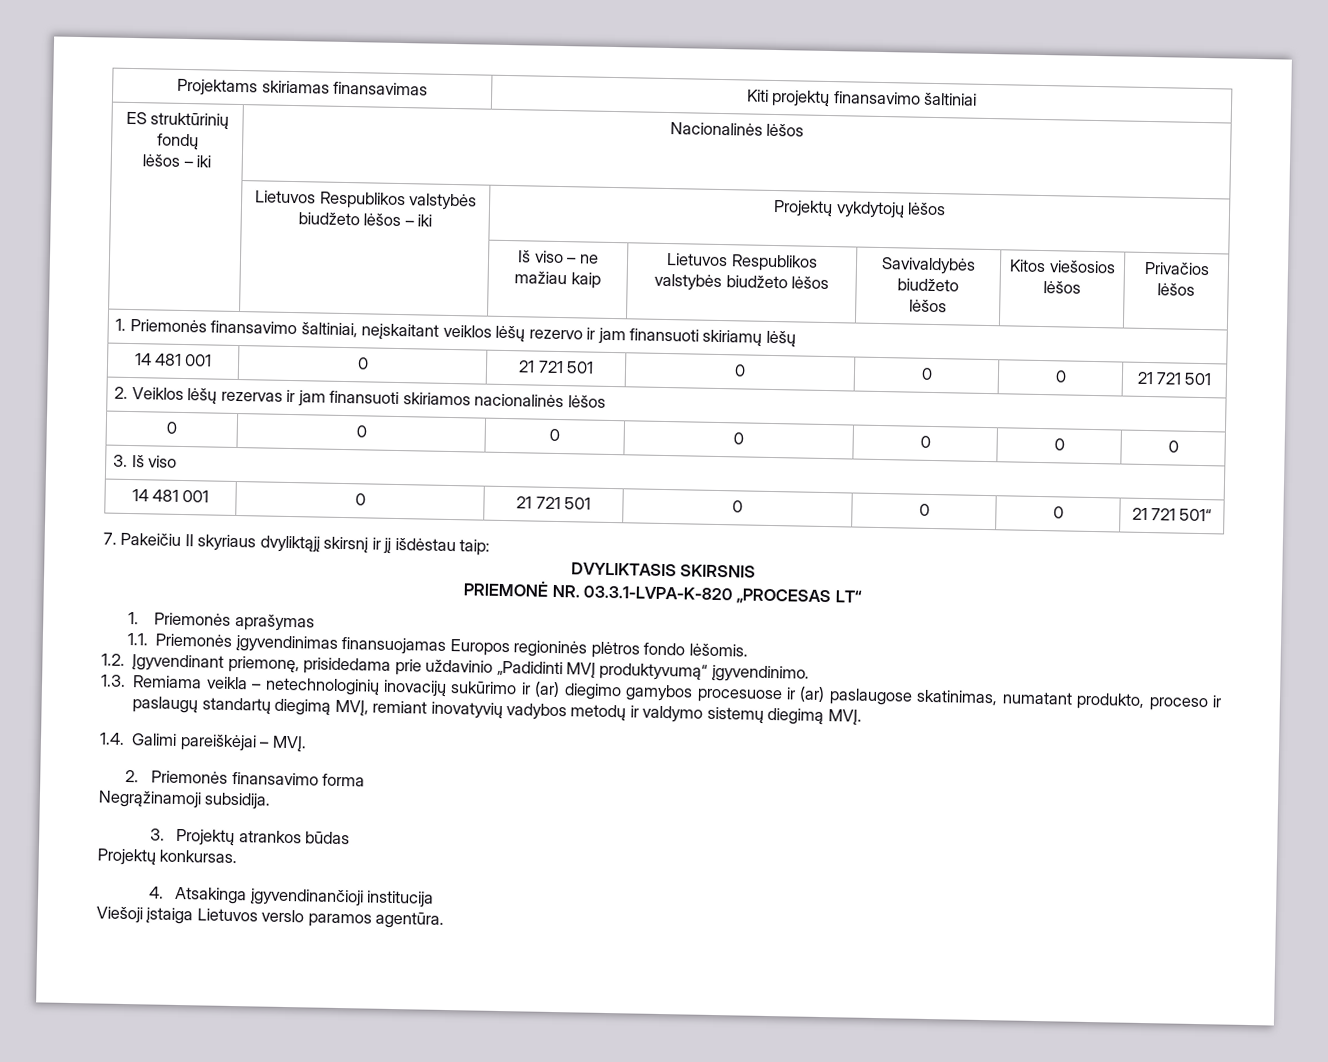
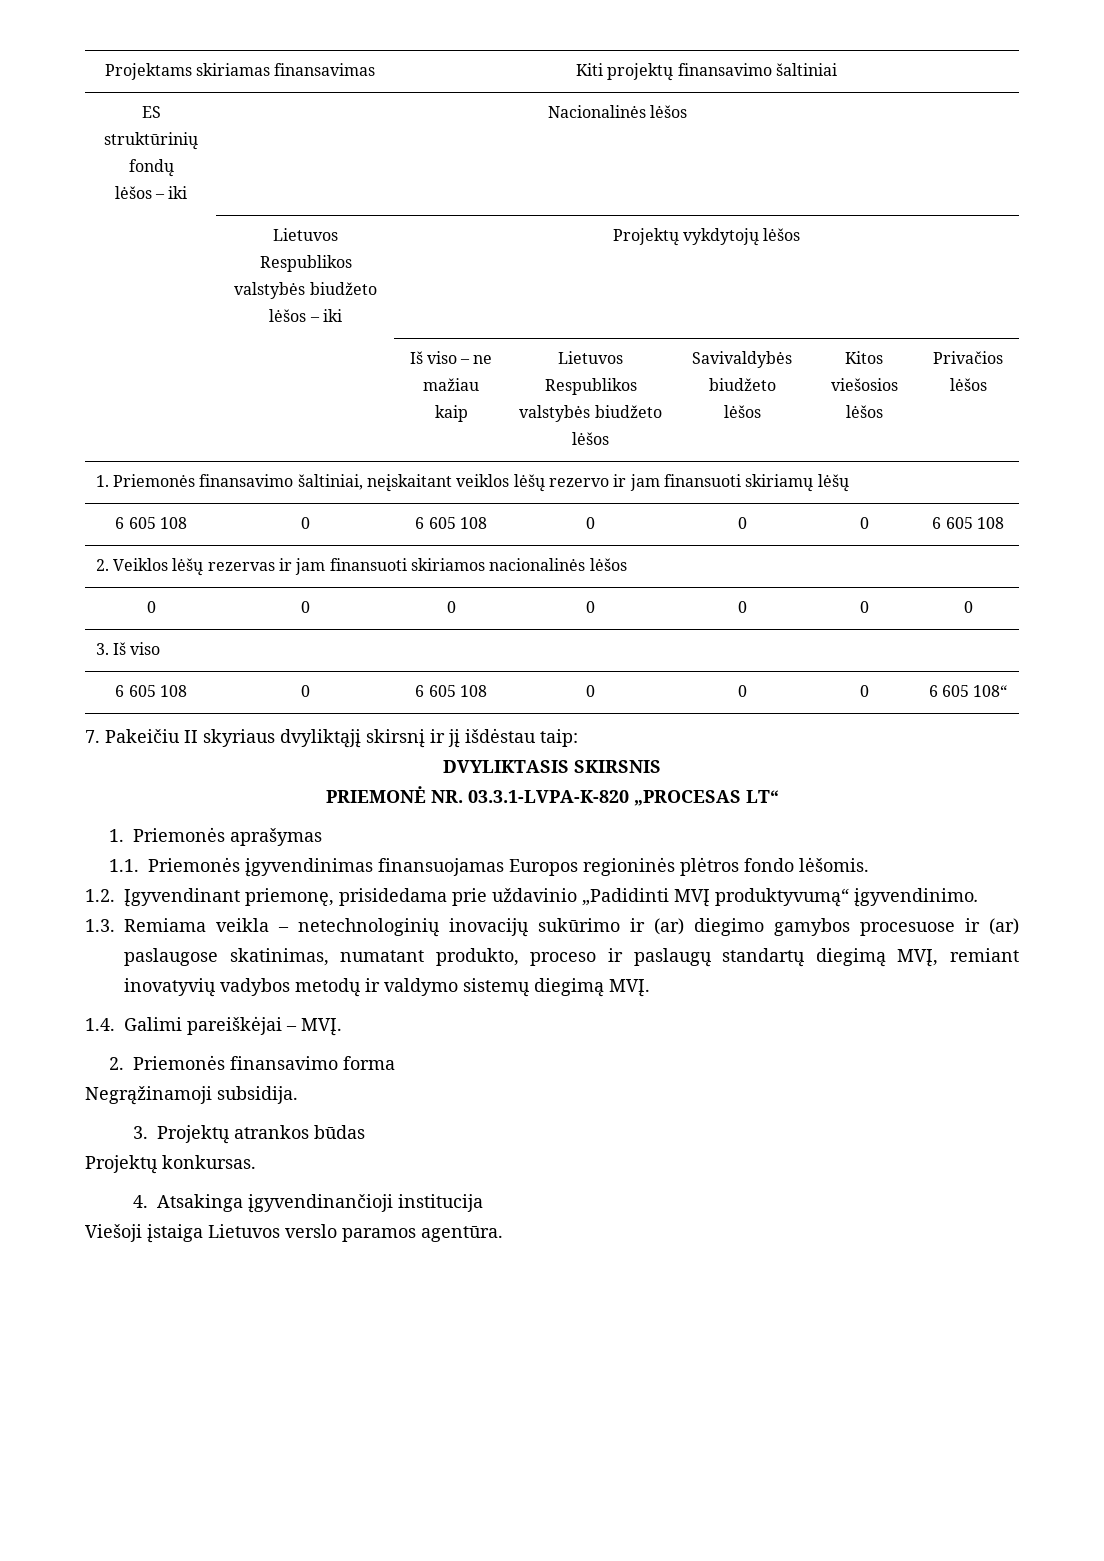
[134,353,213,367] [356,357,369,370] [518,360,594,374] [734,364,746,377] [920,367,933,380] [1054,370,1067,383] [1136,371,1213,386] 14 481 001 | 0 | 21 721 501 | 0 | 0 | 0 | 21 721 501 -> [115,517,187,529] [301,517,310,529] [415,517,487,529] [586,517,595,529] [737,517,747,529] [859,517,869,529] [932,517,1004,529] 6 605 108 | 0 | 6 605 108 | 0 | 0 | 0 | 6 605 108
[131,489,210,503] [354,493,366,506] [516,496,591,510] [732,500,743,513] [918,503,930,516] [1052,506,1064,519] [1131,507,1213,522] 14 481 001 | 0 | 21 721 501 | 0 | 0 | 0 | 21 721 501“ -> [115,685,187,697] [301,685,310,697] [415,685,487,697] [586,685,595,697] [737,685,747,697] [859,685,869,697] [928,685,1008,697] 6 605 108 | 0 | 6 605 108 | 0 | 0 | 0 | 6 605 108“

